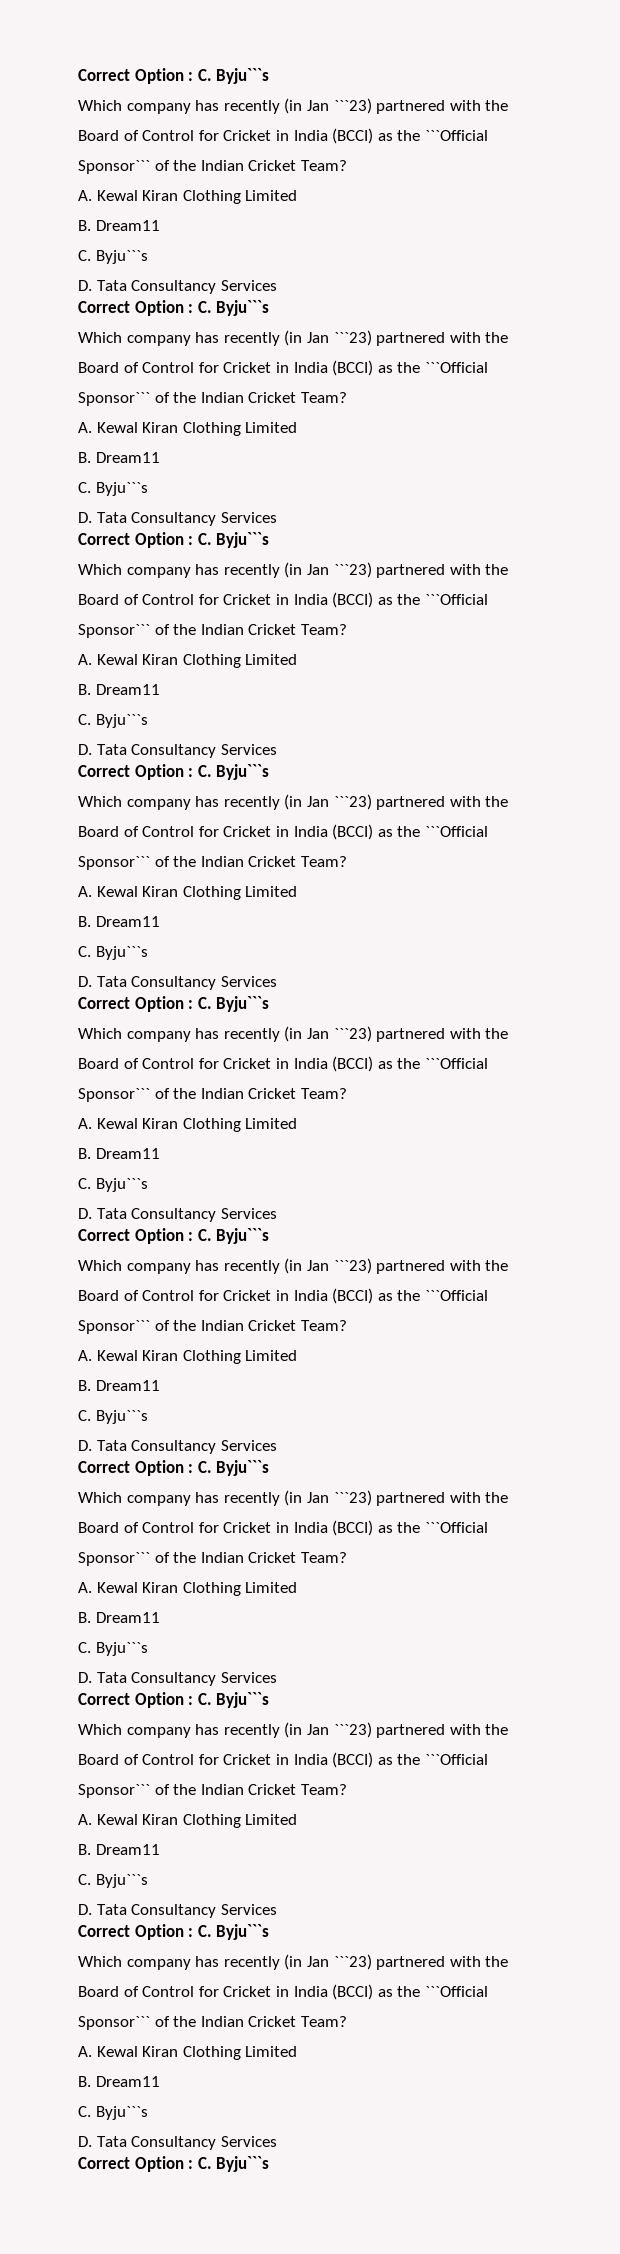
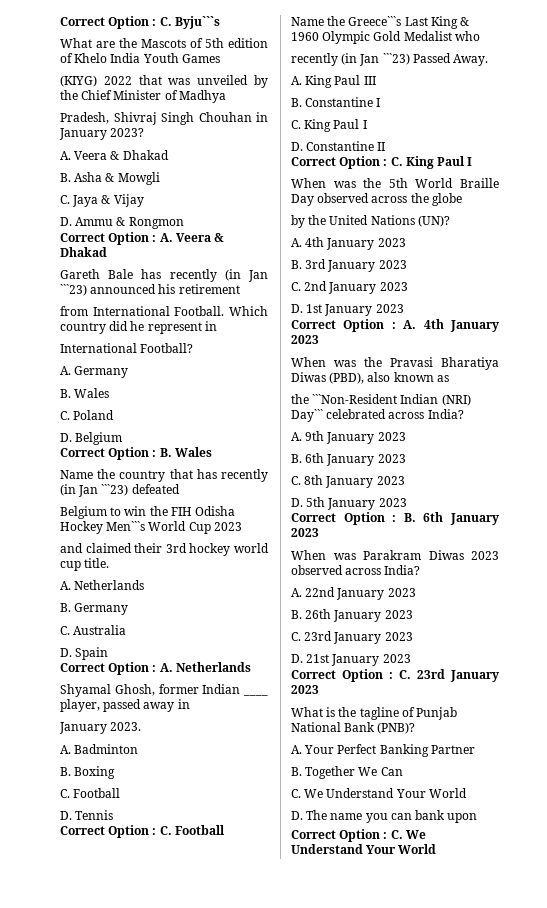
[78,68,270,84] [78,98,509,114] [78,128,488,144] [78,160,347,174] [78,190,298,204] [78,220,160,231] [78,250,148,264] [78,280,277,294] [78,300,270,316] [78,330,509,346] [78,360,488,376] [78,392,347,406] [78,422,298,436] [78,452,160,463] [78,482,148,496] [78,512,277,526] [78,532,270,548] [78,562,509,578] [78,592,488,608] [78,624,347,638] [78,654,298,668] [78,684,160,695] [78,714,148,728] [78,744,277,758] [78,764,270,780] [78,794,509,810] [78,824,488,840] [78,856,347,870] [78,886,298,900] [78,916,160,927] [78,946,148,960] [78,976,277,990] [78,996,270,1012] [78,1026,509,1042] [78,1056,488,1072] [78,1088,347,1102] [78,1118,298,1132] [78,1148,160,1159] [78,1178,148,1192] [78,1208,277,1222] [78,1228,270,1244] [78,1258,509,1274] [78,1288,488,1304] [78,1320,347,1334] [78,1350,298,1364] [78,1380,160,1391] [78,1410,148,1424] [78,1440,277,1454] [78,1460,270,1476] [78,1490,509,1506] [78,1520,488,1536] [78,1552,347,1566] [78,1582,298,1596] [78,1612,160,1623] [78,1642,148,1656] [78,1672,277,1686] [78,1692,270,1708] [78,1722,509,1738] [78,1752,488,1768] [78,1784,347,1798] [78,1814,298,1828] [78,1844,160,1855] [78,1874,148,1888] [78,1904,277,1918] [78,1924,270,1940] [78,1954,509,1970] [78,1984,488,2000] [78,2016,347,2030] [78,2046,298,2060] [78,2076,160,2087] [78,2106,148,2120] [78,2136,277,2150] [78,2156,270,2172] Correct Option : C. Byju```s // Which company has recently (in Jan ```23) partnered with the // Board of Control for Cricket in India (BCCI) as the ```Official // Sponsor``` of the Indian Cricket Team? // A. Kewal Kiran Clothing Limited // B. Dream11 // C. Byju```s // D. Tata Consultancy Services // Correct Option : C. Byju```s // Which company has recently (in Jan ```23) partnered with the // Board of Control for Cricket in India (BCCI) as the ```Official // Sponsor``` of the Indian Cricket Team? // A. Kewal Kiran Clothing Limited // B. Dream11 // C. Byju```s // D. Tata Consultancy Services // Correct Option : C. Byju```s // Which company has recently (in Jan ```23) partnered with the // Board of Control for Cricket in India (BCCI) as the ```Official // Sponsor``` of the Indian Cricket Team? // A. Kewal Kiran Clothing Limited // B. Dream11 // C. Byju```s // D. Tata Consultancy Services // Correct Option : C. Byju```s // Which company has recently (in Jan ```23) partnered with the // Board of Control for Cricket in India (BCCI) as the ```Official // Sponsor``` of the Indian Cricket Team? // A. Kewal Kiran Clothing Limited // B. Dream11 // C. Byju```s // D. Tata Consultancy Services // Correct Option : C. Byju```s // Which company has recently (in Jan ```23) partnered with the // Board of Control for Cricket in India (BCCI) as the ```Official // Sponsor``` of the Indian Cricket Team? // A. Kewal Kiran Clothing Limited // B. Dream11 // C. Byju```s // D. Tata Consultancy Services // Correct Option : C. Byju```s // Which company has recently (in Jan ```23) partnered with the // Board of Control for Cricket in India (BCCI) as the ```Official // Sponsor``` of the Indian Cricket Team? // A. Kewal Kiran Clothing Limited // B. Dream11 // C. Byju```s // D. Tata Consultancy Services // Correct Option : C. Byju```s // Which company has recently (in Jan ```23) partnered with the // Board of Control for Cricket in India (BCCI) as the ```Official // Sponsor``` of the Indian Cricket Team? // A. Kewal Kiran Clothing Limited // B. Dream11 // C. Byju```s // D. Tata Consultancy Services // Correct Option : C. Byju```s // Which company has recently (in Jan ```23) partnered with the // Board of Control for Cricket in India (BCCI) as the ```Official // Sponsor``` of the Indian Cricket Team? // A. Kewal Kiran Clothing Limited // B. Dream11 // C. Byju```s // D. Tata Consultancy Services // Correct Option : C. Byju```s // Which company has recently (in Jan ```23) partnered with the // Board of Control for Cricket in India (BCCI) as the ```Official // Sponsor``` of the Indian Cricket Team? // A. Kewal Kiran Clothing Limited // B. Dream11 // C. Byju```s // D. Tata Consultancy Services // Correct Option : C. Byju```s -> [60,16,220,29] [60,38,268,48] [60,53,220,63] [60,75,268,88] [60,90,226,103] [60,112,268,125] [59,128,145,140] [60,150,169,160] [60,172,160,185] [60,194,144,207] [60,217,184,229] [60,232,225,245] [60,247,107,257] [60,269,268,282] [60,284,240,296] [60,306,268,316] [60,321,217,334] [60,343,194,353] [60,366,129,378] [60,388,110,398] [60,410,115,420] [60,432,123,445] [60,447,212,460] [60,469,268,482] [60,484,180,497] [60,506,236,519] [60,521,242,534] [60,543,269,556] [60,558,110,571] [60,580,145,590] [60,603,129,615] [60,625,127,635] [60,647,109,660] [60,662,251,675] [60,684,241,697] [243,694,268,696] [60,699,190,712] [59,722,142,734] [60,744,139,754] [60,766,116,779] [60,788,121,798] [60,810,114,820] [60,825,225,838] [291,16,470,29] [291,31,480,44] [291,53,489,66] [291,75,376,88] [291,97,381,107] [291,119,367,132] [291,141,386,151] [291,156,473,169] [291,178,499,188] [291,193,462,206] [291,215,450,228] [291,237,406,250] [291,259,407,272] [291,281,408,294] [291,304,404,316] [291,319,499,332] [291,335,319,344] [291,357,499,370] [291,372,449,384] [291,394,471,406] [291,409,464,422] [291,431,406,444] [291,453,406,466] [291,475,405,488] [291,497,407,510] [291,512,499,525] [291,528,319,537] [291,550,499,560] [291,565,421,575] [291,587,416,600] [291,609,413,622] [291,631,413,644] [291,654,411,666] [291,669,499,682] [291,685,319,694] [291,707,458,720] [291,722,416,734] [291,744,475,757] [291,766,403,779] [291,788,467,798] [291,810,478,823] [291,829,426,842] [291,844,437,854] Correct Option : C. Byju```s // What are the Mascots of 5th edition of Khelo India Youth Games // (KIYG) 2022 that was unveiled by the Chief Minister of Madhya // Pradesh, Shivraj Singh Chouhan in January 2023? // A. Veera & Dhakad // B. Asha & Mowgli // C. Jaya & Vijay // D. Ammu & Rongmon // Correct Option : A. Veera & Dhakad // Gareth Bale has recently (in Jan ```23) announced his retirement // from International Football. Which country did he represent in // International Football? // A. Germany // B. Wales // C. Poland // D. Belgium // Correct Option : B. Wales // Name the country that has recently (in Jan ```23) defeated // Belgium to win the FIH Odisha Hockey Men```s World Cup 2023 // and claimed their 3rd hockey world cup title. // A. Netherlands // B. Germany // C. Australia // D. Spain // Correct Option : A. Netherlands // Shyamal Ghosh, former Indian ____ player, passed away in // January 2023. // A. Badminton // B. Boxing // C. Football // D. Tennis // Correct Option : C. Football // Name the Greece```s Last King & 1960 Olympic Gold Medalist who // recently (in Jan ```23) Passed Away. // A. King Paul III // B. Constantine I // C. King Paul I // D. Constantine II // Correct Option : C. King Paul I // When was the 5th World Braille Day observed across the globe // by the United Nations (UN)? // A. 4th January 2023 // B. 3rd January 2023 // C. 2nd January 2023 // D. 1st January 2023 // Correct Option : A. 4th January 2023 // When was the Pravasi Bharatiya Diwas (PBD), also known as // the ```Non-Resident Indian (NRI) Day``` celebrated across India? // A. 9th January 2023 // B. 6th January 2023 // C. 8th January 2023 // D. 5th January 2023 // Correct Option : B. 6th January 2023 // When was Parakram Diwas 2023 observed across India? // A. 22nd January 2023 // B. 26th January 2023 // C. 23rd January 2023 // D. 21st January 2023 // Correct Option : C. 23rd January 2023 // What is the tagline of Punjab National Bank (PNB)? // A. Your Perfect Banking Partner // B. Together We Can // C. We Understand Your World // D. The name you can bank upon // Correct Option : C. We Understand Your World

